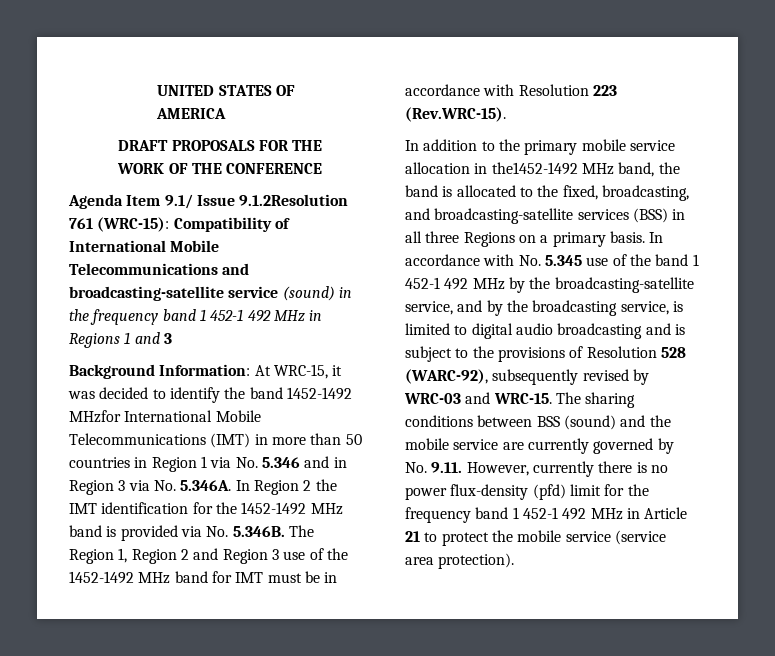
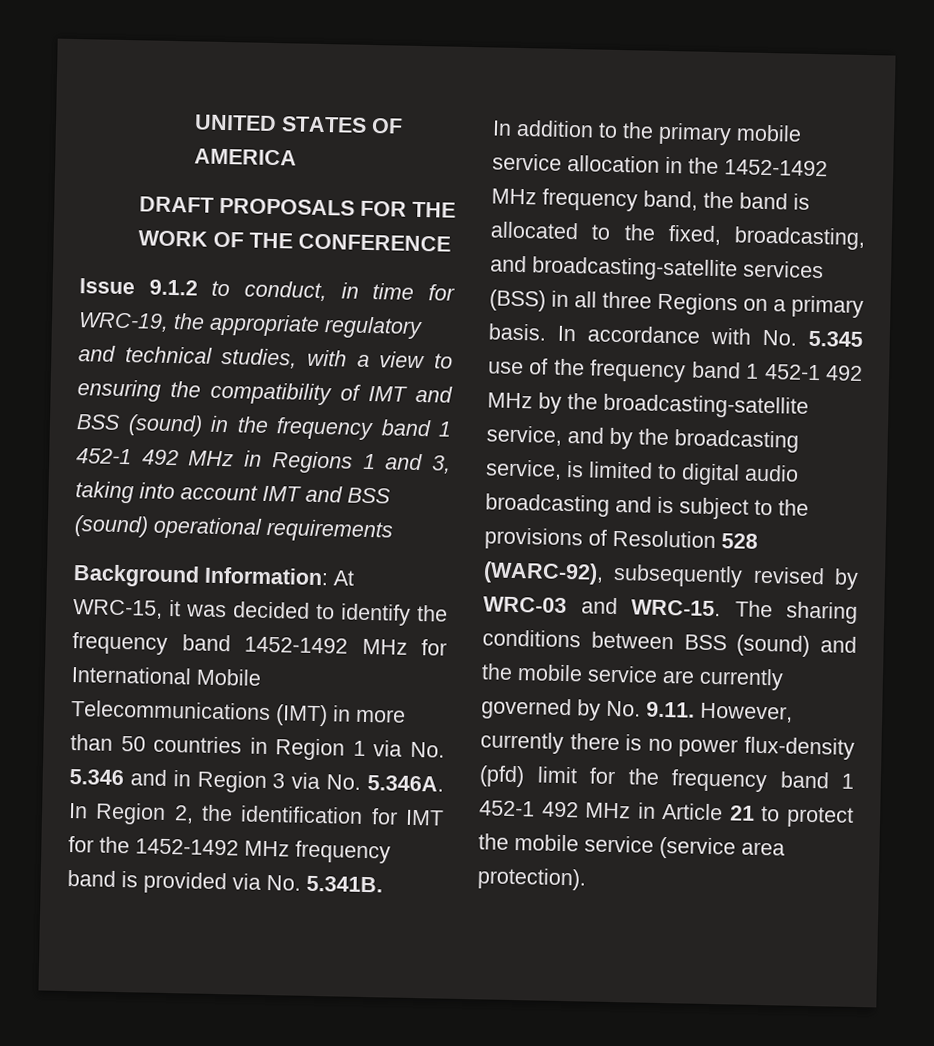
[68,194,349,209] [69,217,290,232] [69,240,220,252] [69,263,250,275] [69,286,279,301] Agenda Item 9.1/ Issue 9.1.2Resolution 761 (WRC-15): Compatibility of International Mobile Telecommunications and broadcasting-satellite service -> [79,278,456,302] [78,312,423,340] [78,345,454,369] [77,379,453,406] [76,414,121,430] Issue 9.1.2 to conduct, in time for WRC-19, the appropriate regulatory and technical studies, with a view to ensuring the compatibility of IMT and BSS
[163,333,172,344] 3 -> [431,455,452,474] [75,481,391,504] [74,515,394,543] 3, taking into account IMT and BSS (sound) operational requirements
(246, 393) none -> [72,632,168,655] frequency
[69,410,121,423] MHzfor -> [361,638,447,656] MHz for
[303,479,337,491] [69,502,189,514] 2 the IMT identification -> [173,804,444,826] 2, the identification for IMT
(343, 509) none -> [295,840,391,864] frequency
[232,525,314,537] [69,548,348,564] [69,571,338,584] [405,84,617,96] [405,107,506,122] 5.346B. The Region 1, Region 2 and Region 3 use of the 1452-1492 MHz band for IMT must be in accordance with Resolution 223 (Rev.WRC-15). -> [306,875,383,893] 5.341B.
[491,162,614,175] the1452-1492 MHz -> [688,157,828,177] [491,188,638,212] the 1452-1492 MHz frequency
(651, 260) none -> [589,359,687,383] frequency

